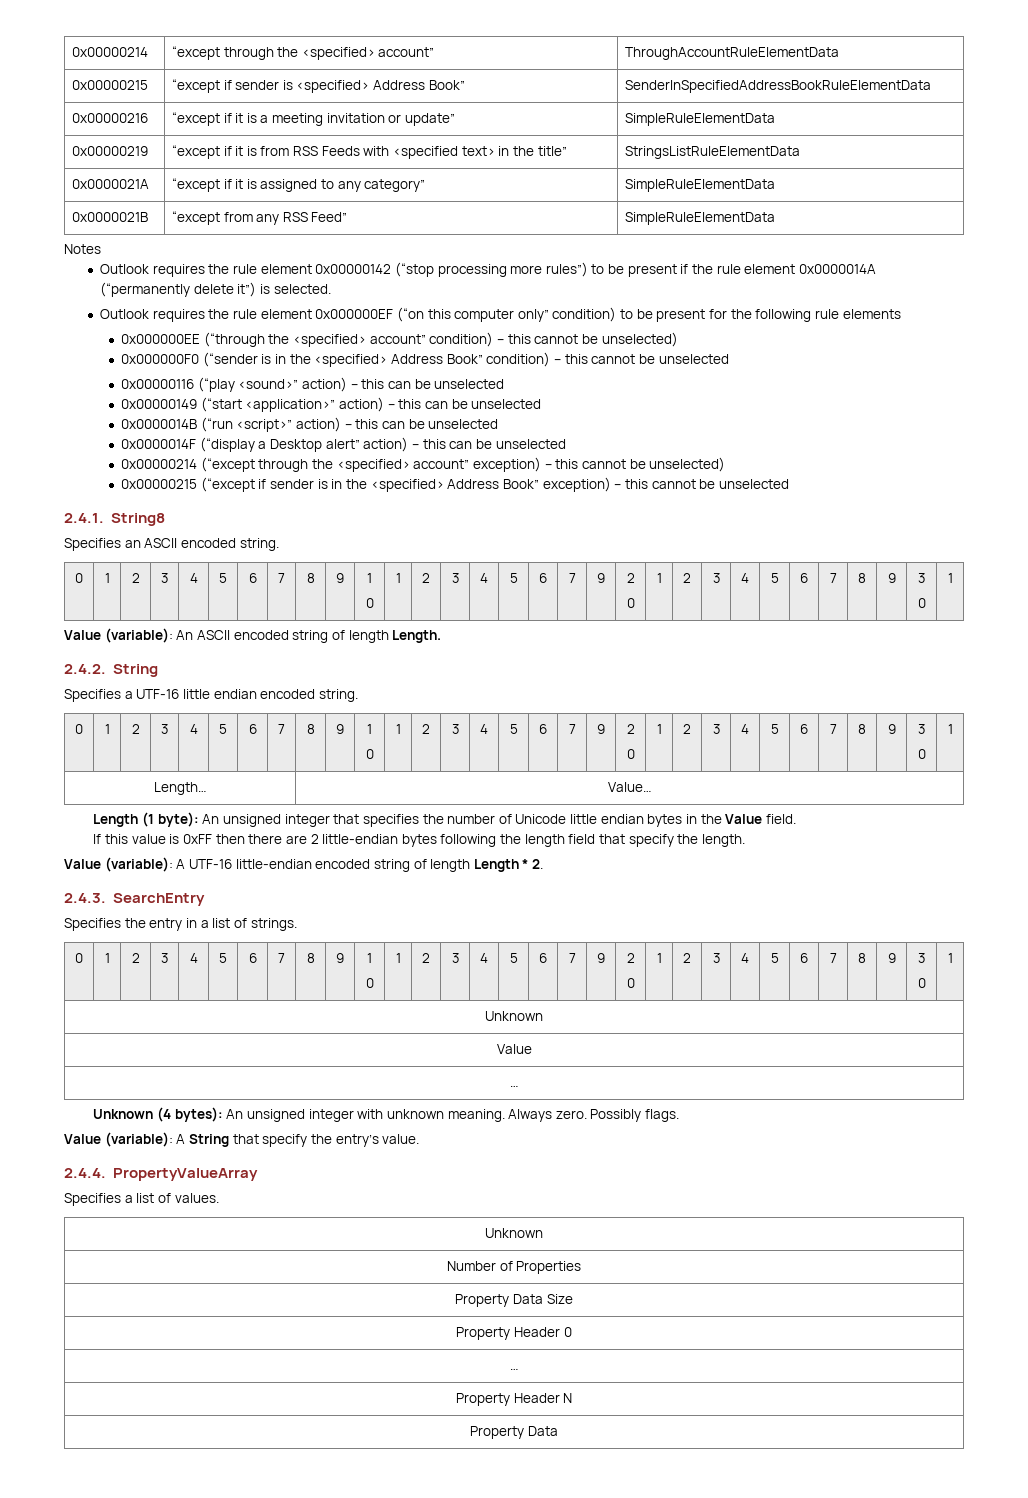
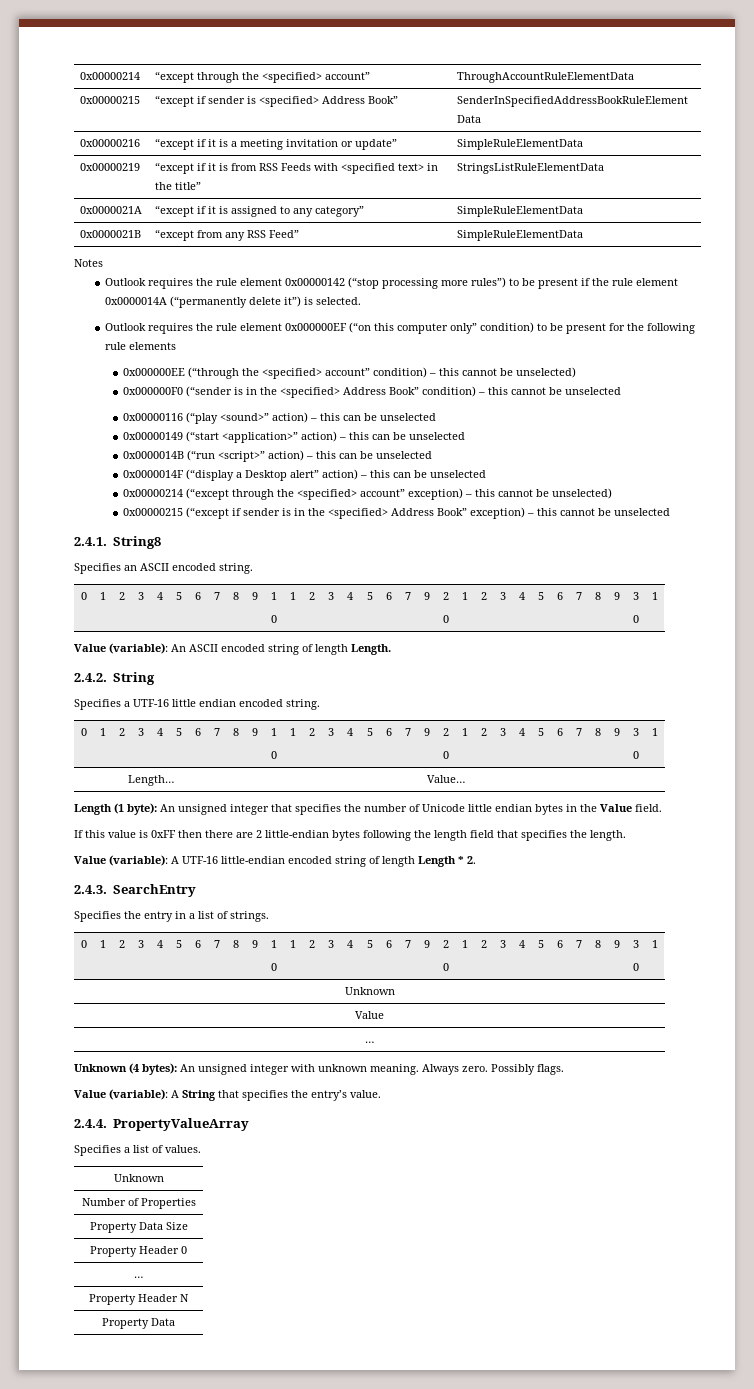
[628,834,674,847] specify -> [521,830,567,841] specifies
[262,1134,308,1147] specify -> [242,1090,288,1101] specifies

